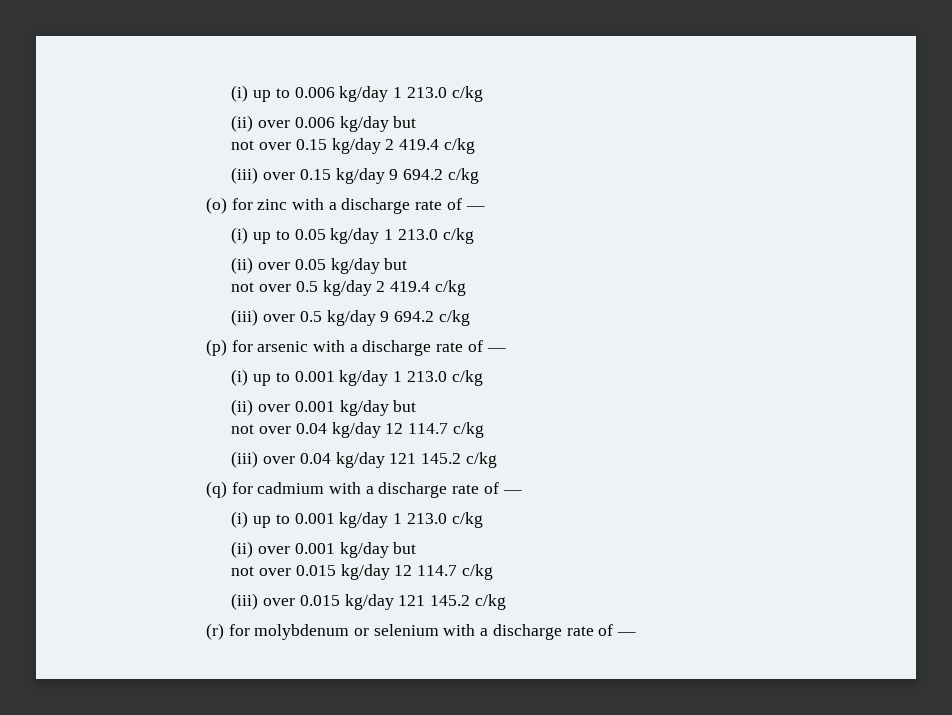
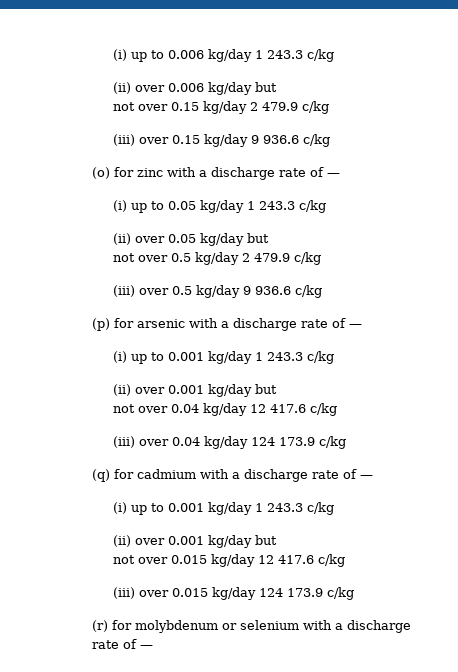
[406,87,447,98] 213.0 -> [266,50,303,59] 243.3
[399,139,440,150] 419.4 -> [261,102,298,111] 479.9
[403,169,444,180] 694.2 -> [262,135,299,144] 936.6
[397,229,438,240] 213.0 -> [258,201,295,210] 243.3
[390,281,431,292] 419.4 -> [253,253,290,262] 479.9
[394,311,435,322] 694.2 -> [254,286,291,295] 936.6
[406,371,447,382] 213.0 -> [266,352,303,361] 243.3
[408,423,449,434] 114.7 -> [269,404,306,413] 417.6
[389,453,462,464] 121 145.2 -> [250,437,315,446] 124 173.9
[406,513,447,524] 213.0 -> [266,503,303,512] 243.3
[417,565,458,576] 114.7 -> [277,555,314,564] 417.6
[398,595,471,606] 121 145.2 -> [258,588,323,597] 124 173.9

